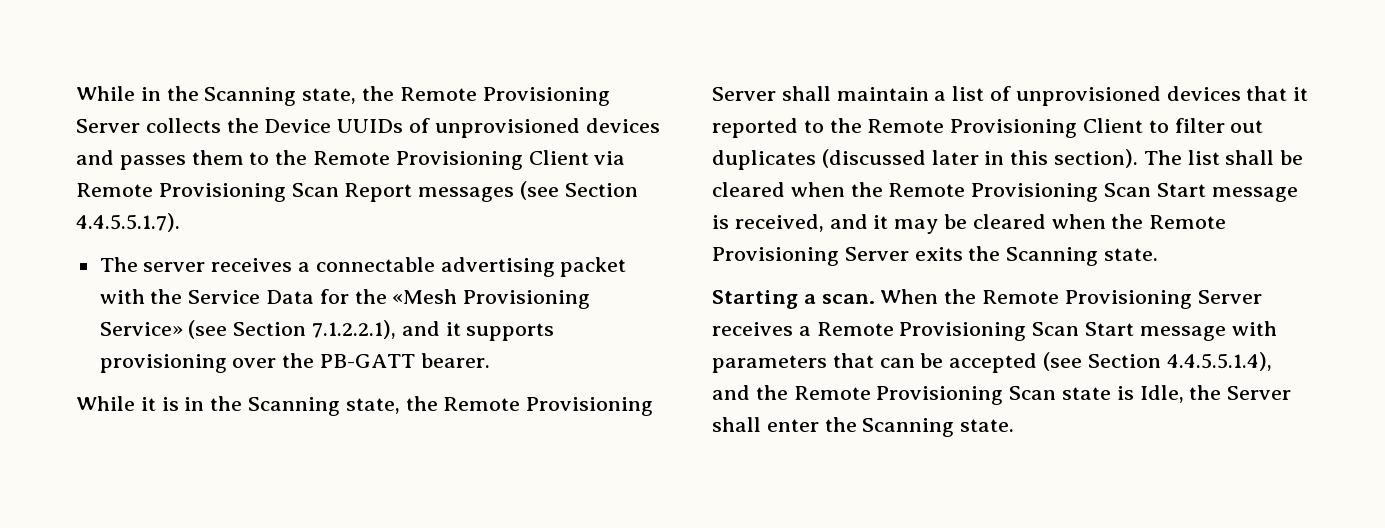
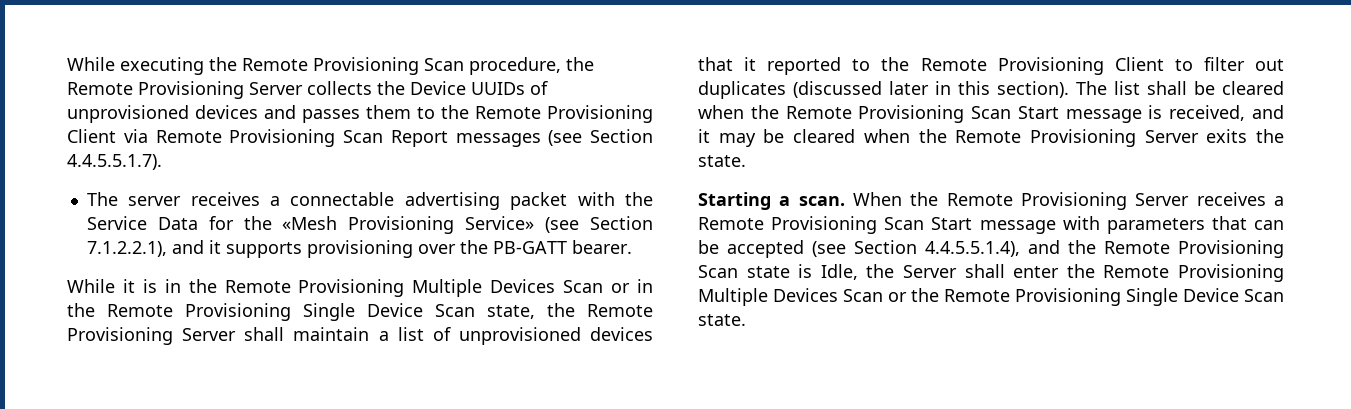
[76,86,357,106] While in the Scanning state, -> [67,57,561,75] While executing the Remote Provisioning Scan procedure,
[248,397,341,416] Scanning -> [224,279,653,297] [67,303,475,321] Remote Provisioning Multiple Devices Scan or in the Remote Provisioning Single Device Scan
[1006,247,1099,266] Scanning -> (1284, 136) none
[862,418,955,437] Scanning -> [1103,264,1284,282] [698,288,1284,306] Remote Provisioning Multiple Devices Scan or the Remote Provisioning Single Device Scan

